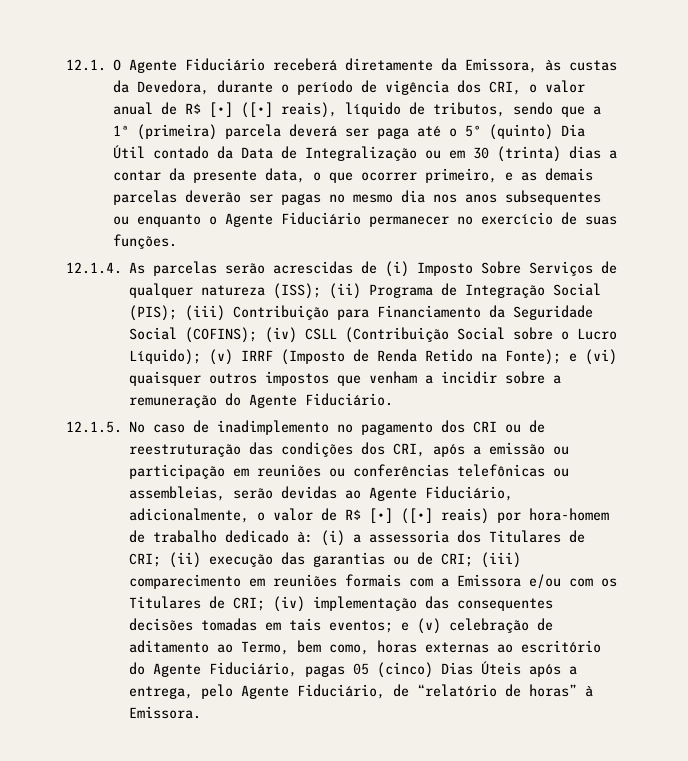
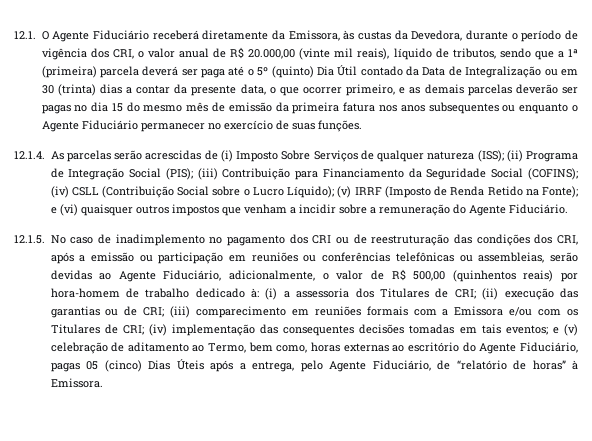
[209,102,274,118] [•] ([•] -> [248,48,354,60] 20.000,00 (vinte mil
[353,190,426,203] mesmo dia -> [91,102,376,114] dia 15 do mesmo mês de emissão da primeira fatura
[369,508,434,524] [•] ([•] -> [413,270,516,282] 500,00 (quinhentos

